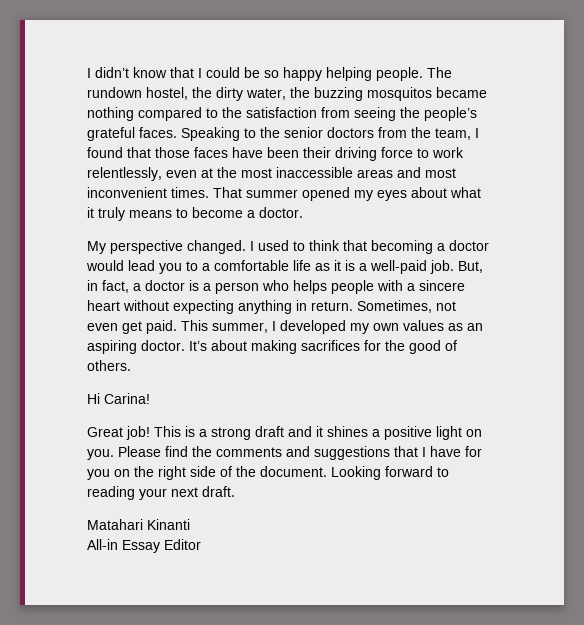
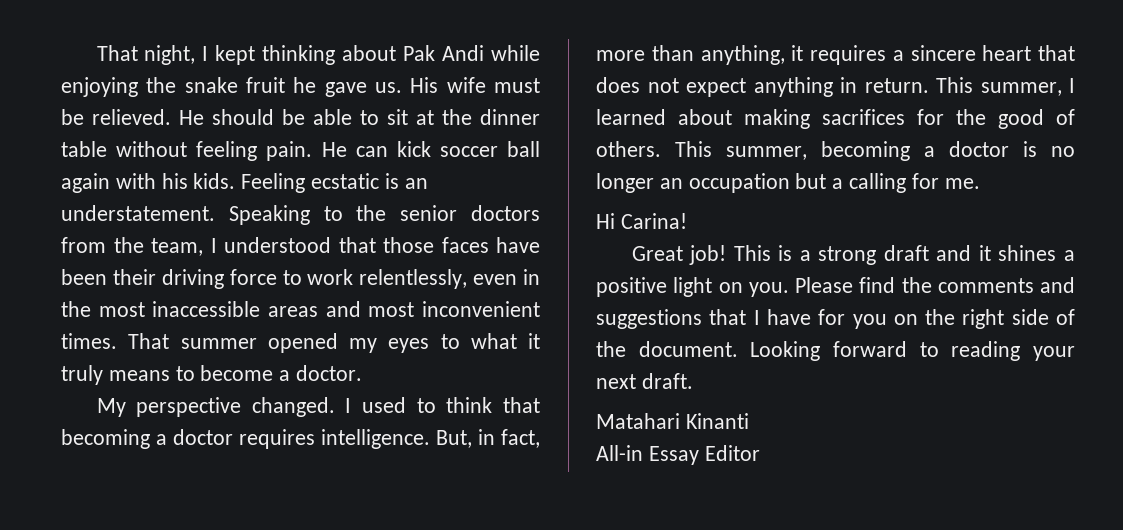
[87,67,452,81] [87,87,487,101] [87,107,477,121] [87,127,177,141] I didn’t know that I could be so happy helping people. The rundown hostel, the dirty water, the buzzing mosquitos became nothing compared to the satisfaction from seeing the people’s grateful faces. -> [96,45,541,65] [61,77,540,97] [61,109,540,125] [61,141,540,161] [61,173,428,193] [61,205,215,221] That night, I kept thinking about Pak Andi while enjoying the snake fruit he gave us. His wife must be relieved. He should be able to sit at the dinner table without feeling pain. He can kick soccer ball again with his kids. Feeling ecstatic is an understatement.
[87,147,123,158] found -> [224,237,331,253] understood
[201,168,213,178] at -> [523,269,540,285] in
[411,187,447,198] about -> [440,334,460,349] to
[86,260,483,274] [87,280,465,294] [87,300,456,314] [87,320,483,334] [87,340,207,354] would lead you to a comfortable life as it is a well-paid job. But, in fact, a doctor is a person who helps people with a sincere heart without expecting anything in return. Sometimes, not even get paid. This summer, I developed my own values as an aspiring doctor. It’s -> [239,429,540,449] [596,45,1075,65] [596,77,1075,97] [596,109,666,125] requires intelligence. But, in fact, more than anything, it requires a sincere heart that does not expect anything in return. This summer, I learned
(131, 365) none -> [675,141,1075,161] [596,173,980,193] This summer, becoming a doctor is no longer an occupation but a calling for me.

